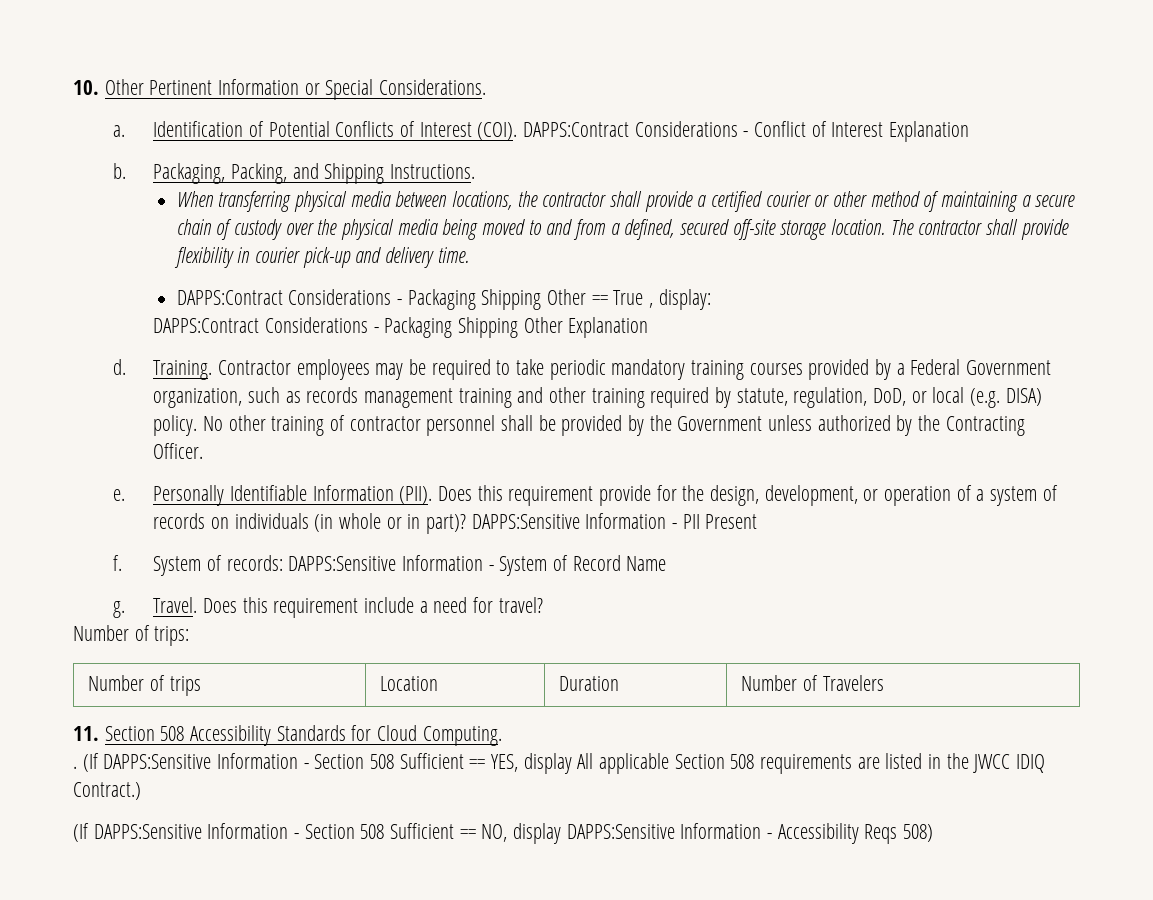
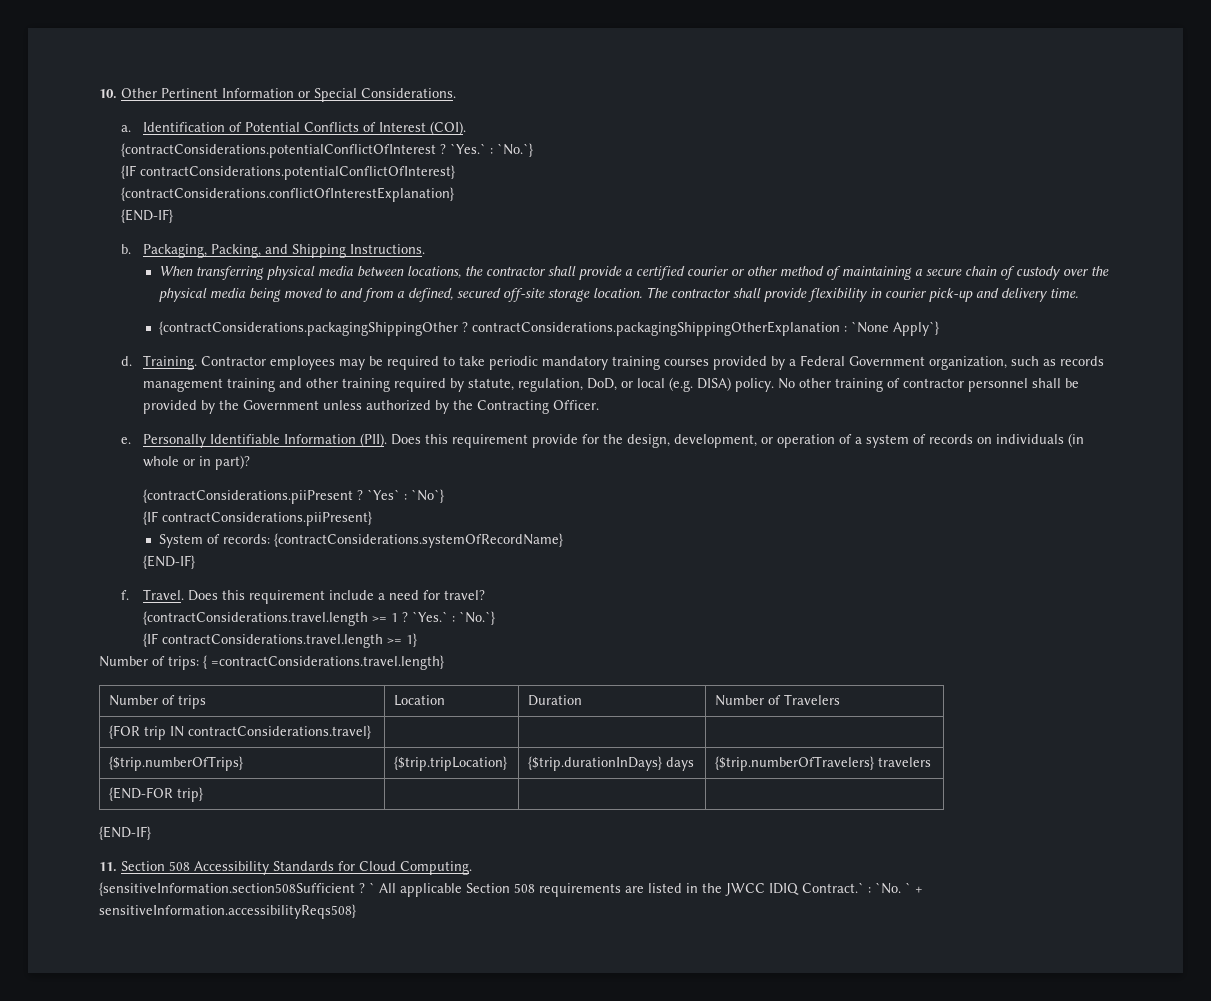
[523,121,970,142] DAPPS:Contract Considerations - Conflict of Interest Explanation -> [120,143,533,158] [120,165,455,180] [120,187,454,202] [120,209,173,223] // {contractConsiderations.potentialConflictOfInterest ? `Yes.` : `No.`} // {IF contractConsiderations.potentialConflictOfInterest} // {contractConsiderations.conflictOfInterestExplanation} // {END-IF}
[176,289,711,310] [153,317,649,338] DAPPS:Contract Considerations - Packaging Shipping Other == True , display: // DAPPS:Contract Considerations - Packaging Shipping Other Explanation -> [158,321,939,336] {contractConsiderations.packagingShippingOther ? contractConsiderations.packagingShippingOtherExplanation : `None Apply`}
[471,513,758,529] [113,555,667,576] [113,601,126,618] DAPPS:Sensitive Information - PII Present // f. System of records: DAPPS:Sensitive Information - System of Record Name // g. -> [142,489,444,504] [142,511,372,526] [158,533,563,548] [142,555,195,569] [120,590,129,600] // {contractConsiderations.piiPresent ? `Yes` : `No`} // {IF contractConsiderations.piiPresent} // System of records: {contractConsiderations.systemOfRecordName} // {END-IF} // f.
(543, 605) none -> [142,611,495,626] [142,633,417,648] // {contractConsiderations.travel.length >= 1 ? `Yes.` : `No.`} // {IF contractConsiderations.travel.length >= 1}
(190, 636) none -> [203,655,444,670] { =contractConsiderations.travel.length}
(884, 683) none -> [108,725,371,740] [108,756,243,771] [393,756,507,771] [527,756,694,771] [714,756,931,771] [108,787,203,802] [99,826,151,840] // {FOR trip IN contractConsiderations.travel} | | | // {$trip.numberOfTrips} | {$trip.tripLocation} | {$trip.durationInDays} days | {$trip.numberOfTravelers} travelers // {END-FOR trip} | | | // {END-IF}
[73,753,572,774] . (If DAPPS:Sensitive Information - Section 508 Sufficient == YES, display -> [99,882,375,896] {sensitiveInformation.section508Sufficient ? `
[73,782,141,800] [73,823,934,844] Contract.) // (If DAPPS:Sensitive Information - Section 508 Sufficient == NO, display DAPPS:Sensitive Information - Accessibility Reqs 508) -> [802,882,923,894] [99,904,356,919] Contract.` : `No. ` + sensitiveInformation.accessibilityReqs508}

